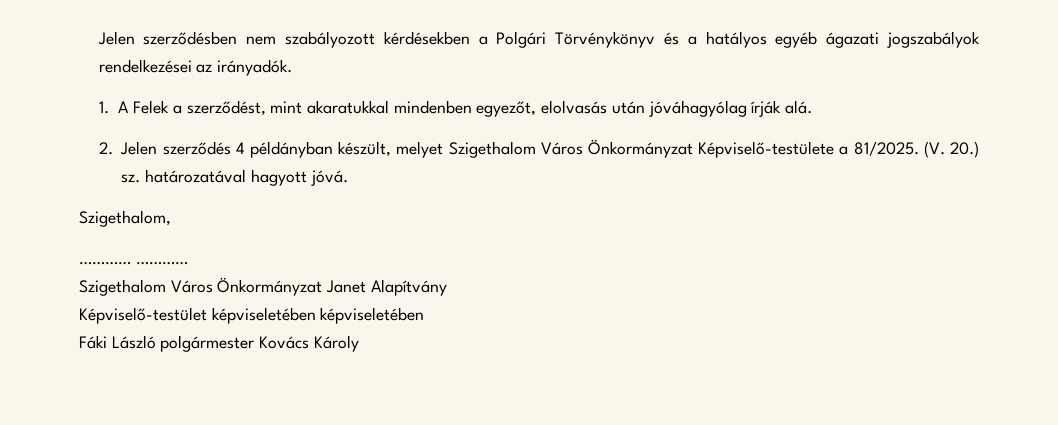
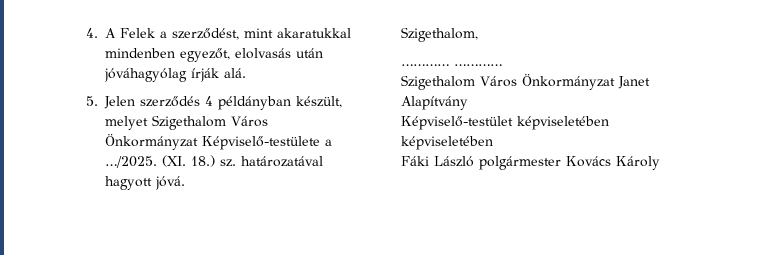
[97,31,981,48] [98,59,293,76] [98,101,109,114] Jelen szerződésben nem szabályozott kérdésekben a Polgári Törvénykönyv és a hatályos egyéb ágazati jogszabályok rendelkezései az irányadók. // 1. -> [85,28,98,38] 4.
[98,142,113,155] 2. -> [85,96,98,106] 5.
[853,141,979,158] 81/2025. (V. 20.) -> [104,155,215,168] …/2025. (XI. 18.)

